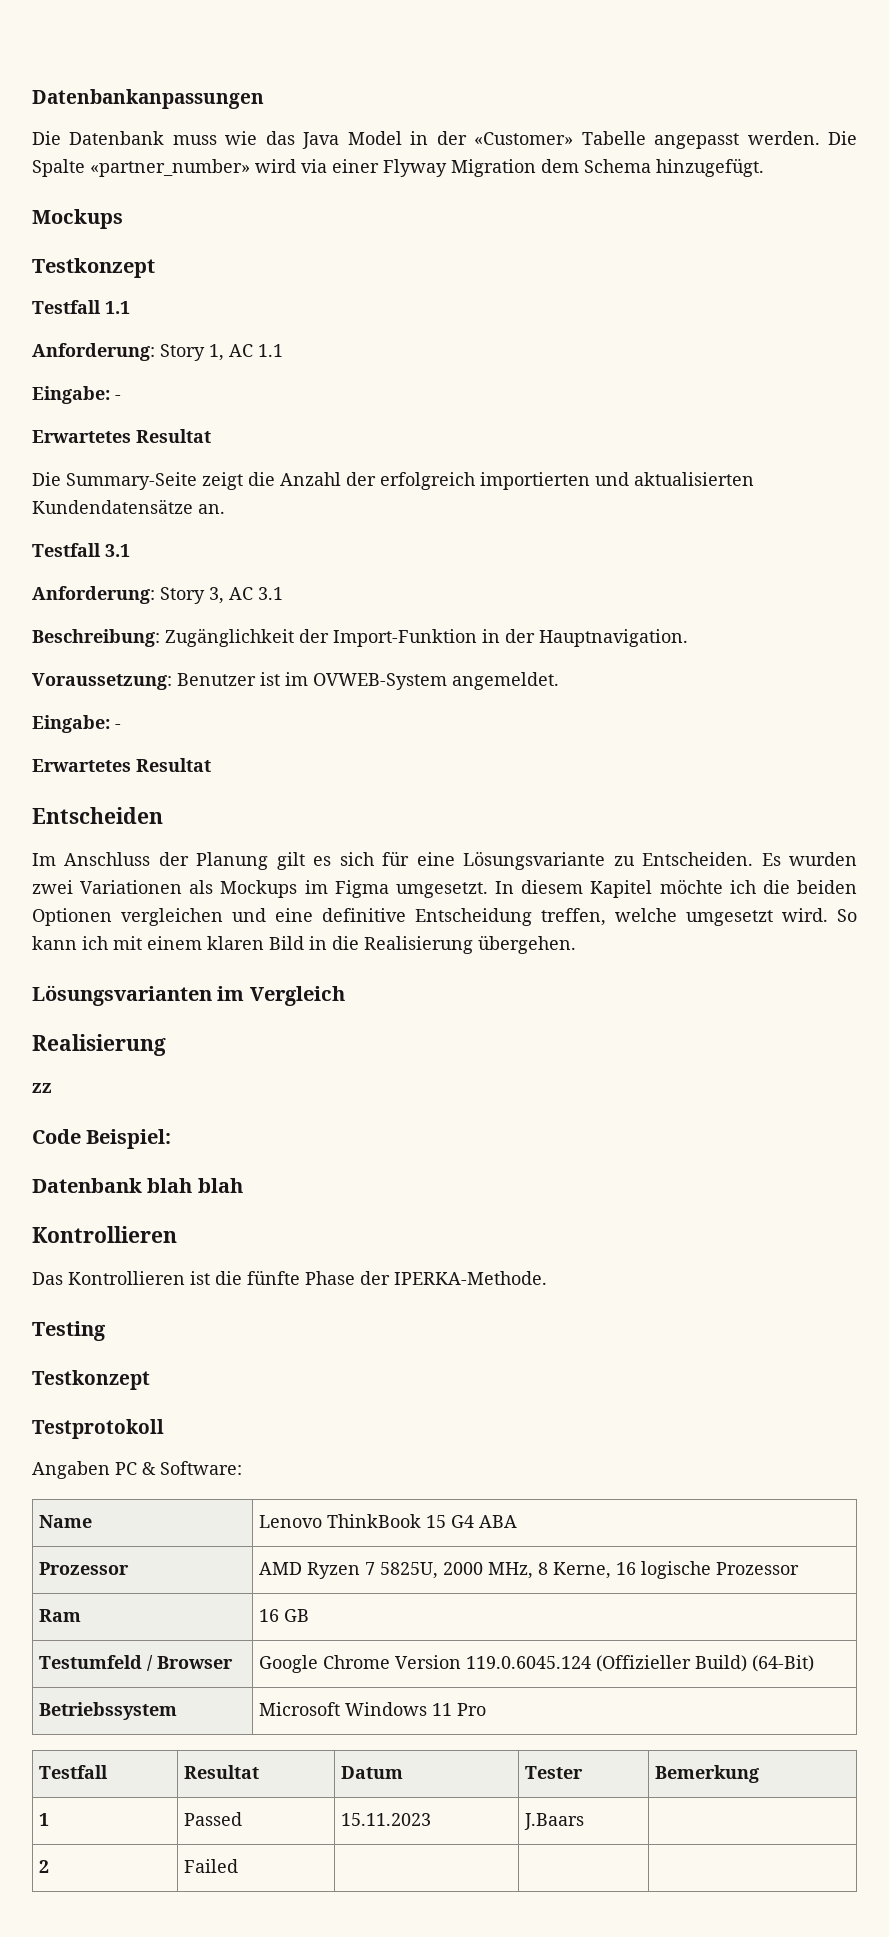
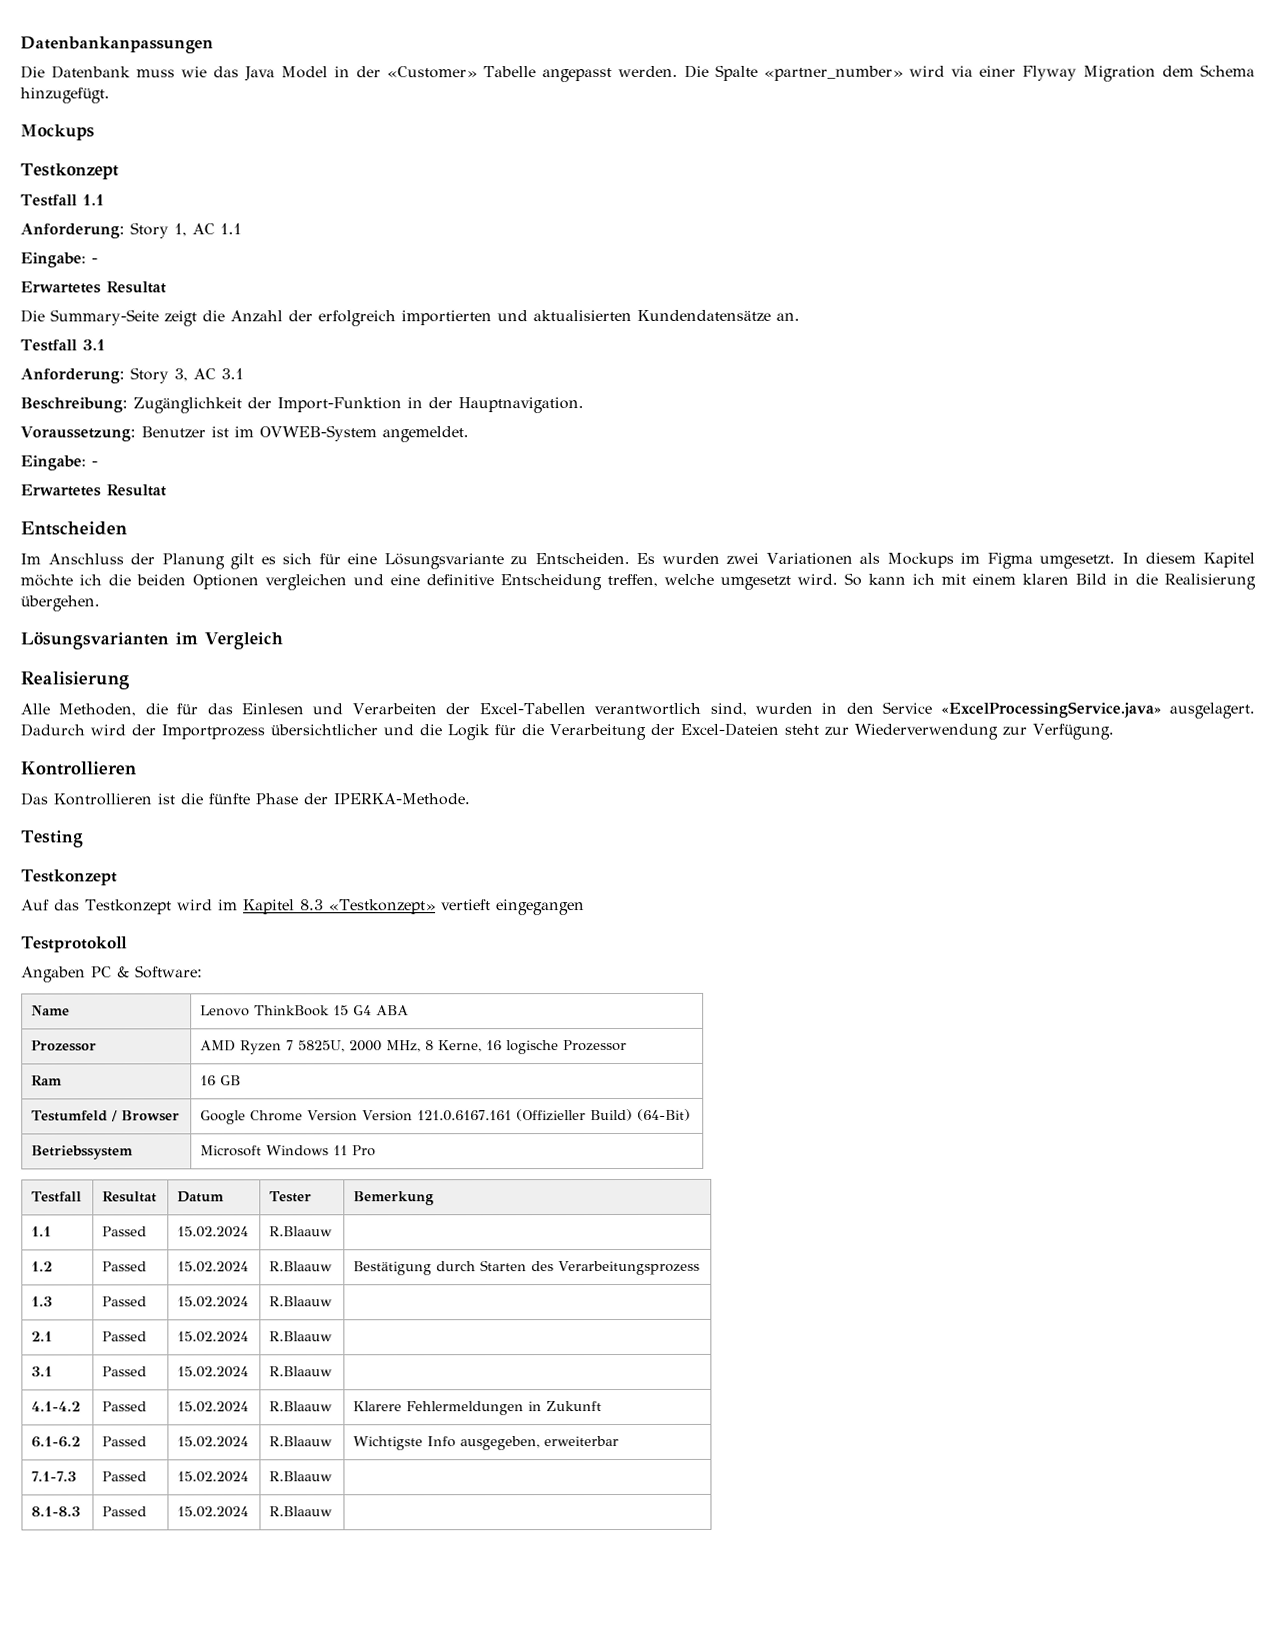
[32,1083,52,1093] [32,1129,172,1149] [32,1178,243,1193] zz // Code Beispiel: // Datenbank blah blah -> [20,701,1255,719] [20,722,1114,741] Alle Methoden, die für das Einlesen und Verarbeiten der Excel-Tabellen verantwortlich sind, wurden in den Service «ExcelProcessingService.java» ausgelagert. Dadurch wird der Importprozess übersichtlicher und die Logik für die Verarbeitung der Excel-Dateien steht zur Wiederverwendung zur Verfügung.
(150, 1380) none -> [21,899,585,916] // Auf das Testkonzept wird im Kapitel 8.3 «Testkonzept» vertieft eingegangen
[466,1656,592,1669] 119.0.6045.124 -> [362,1110,513,1122] Version 121.0.6167.161
[39,1813,50,1826] [184,1812,243,1826] [341,1813,432,1826] [524,1813,585,1830] [39,1860,50,1873] [184,1859,239,1873] 1 | Passed | 15.11.2023 | J.Baars | // 2 | Failed | | -> [31,1226,53,1237] [102,1226,148,1237] [177,1226,250,1238] [269,1226,334,1237] [31,1261,54,1272] [102,1261,148,1272] [177,1261,250,1273] [269,1261,334,1272] [353,1260,701,1276] [31,1296,54,1307] [102,1296,148,1307] [177,1296,250,1308] [269,1296,334,1307] [31,1331,54,1342] [102,1331,148,1342] [177,1331,250,1343] [269,1331,334,1342] [31,1366,54,1377] [102,1366,148,1377] [177,1366,250,1378] [269,1366,334,1377] [31,1401,82,1412] [102,1401,148,1412] [177,1401,250,1413] [269,1401,334,1412] [353,1401,603,1416] [31,1436,82,1448] [102,1436,148,1447] [177,1436,250,1448] [269,1436,334,1447] [353,1436,620,1451] [31,1471,78,1482] [102,1471,148,1482] [177,1471,250,1483] [269,1471,334,1482] [31,1506,82,1517] [102,1506,148,1517] [177,1506,250,1518] [269,1506,334,1517] 1.1 | Passed | 15.02.2024 | R.Blaauw | // 1.2 | Passed | 15.02.2024 | R.Blaauw | Bestätigung durch Starten des Verarbeitungsprozess // 1.3 | Passed | 15.02.2024 | R.Blaauw | // 2.1 | Passed | 15.02.2024 | R.Blaauw | // 3.1 | Passed | 15.02.2024 | R.Blaauw | // 4.1-4.2 | Passed | 15.02.2024 | R.Blaauw | Klarere Fehlermeldungen in Zukunft // 6.1-6.2 | Passed | 15.02.2024 | R.Blaauw | Wichtigste Info ausgegeben, erweiterbar // 7.1-7.3 | Passed | 15.02.2024 | R.Blaauw | // 8.1-8.3 | Passed | 15.02.2024 | R.Blaauw

